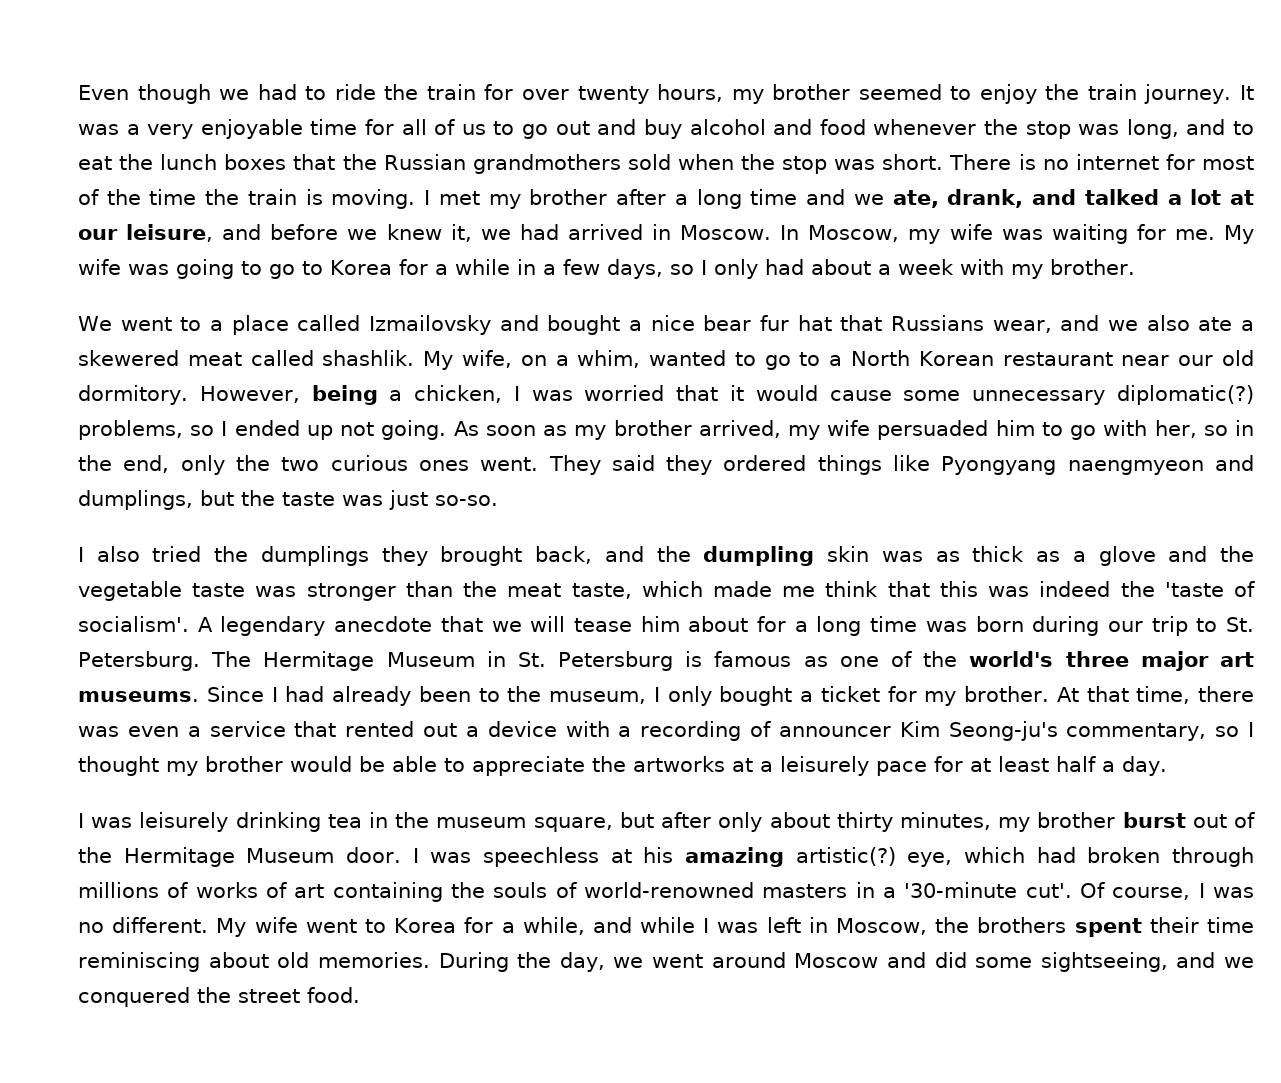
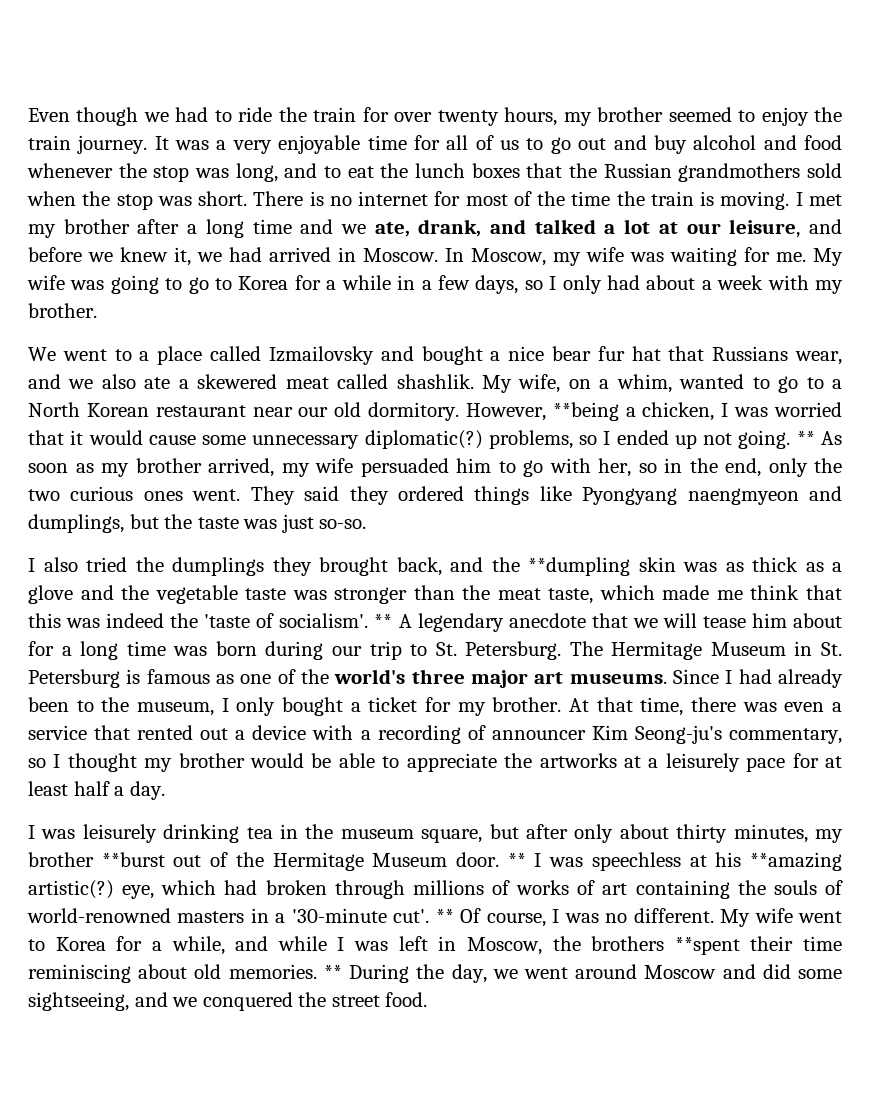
[311,385,378,405] being -> [552,402,619,421] **being
(447, 430) none -> [796,431,815,445] **
[703,546,815,566] dumpling -> [528,557,630,576] **dumpling
(189, 624) none -> [374,614,393,628] **
[1122,812,1186,828] burst -> [101,852,165,867] **burst
(402, 855) none -> [507,853,526,867] **
[684,847,784,867] amazing -> [749,852,842,871] **amazing
(1072, 890) none -> [435,909,454,923] **
[1074,918,1142,937] spent -> [674,937,740,955] **spent
(430, 960) none -> [323,965,342,979] **

